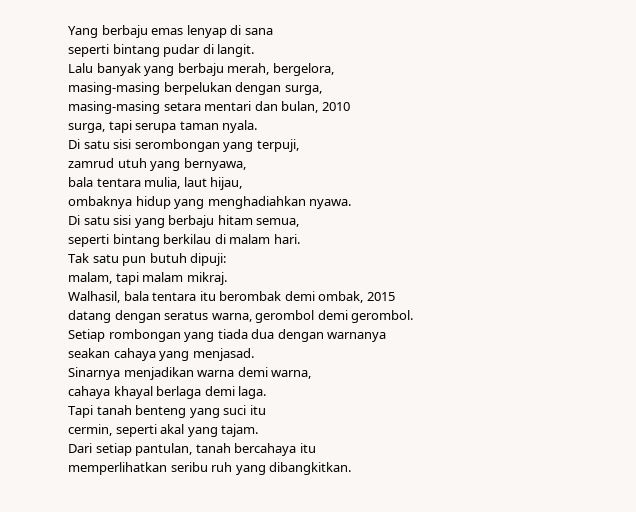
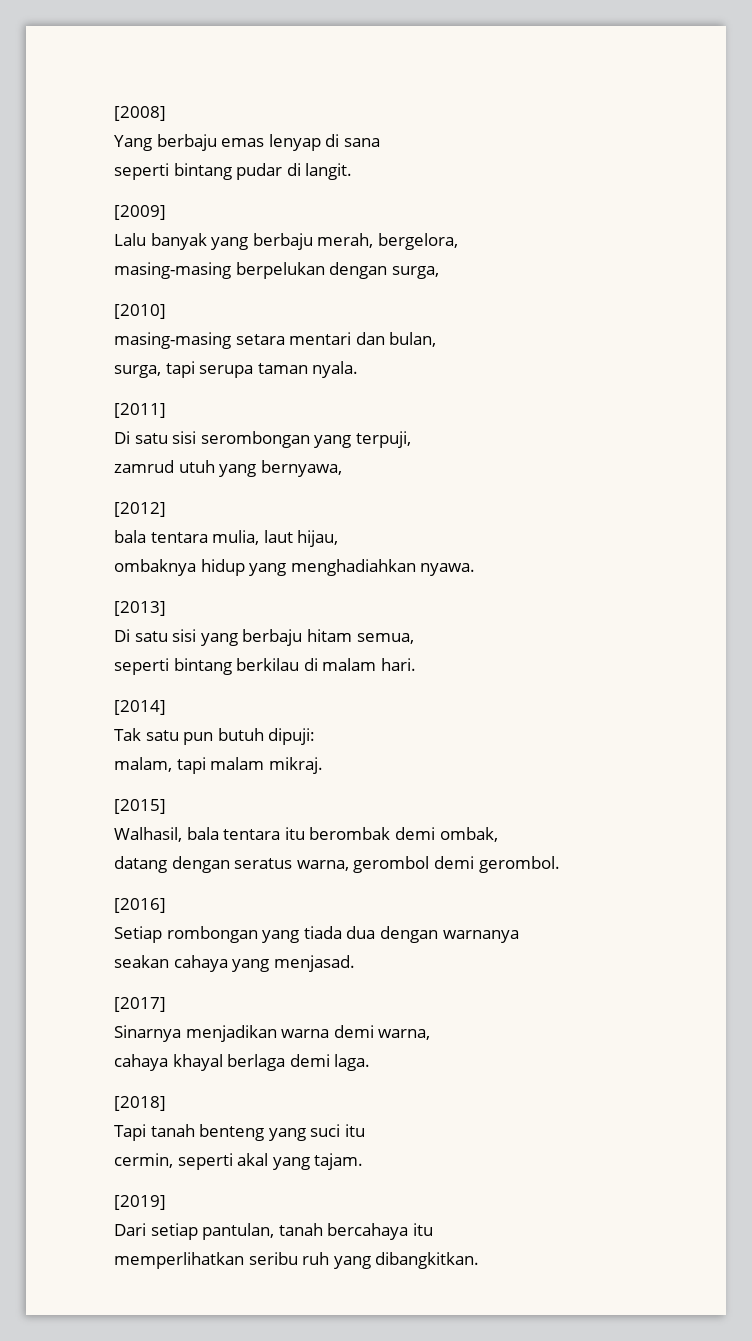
(68, 32) none -> [114,106,166,121] [2008] //
(255, 50) none -> [114,205,166,220] // [2009]
(322, 90) none -> [114,304,166,319] // [2010]
[321,102,350,111] 2010 -> (437, 339) none
(258, 126) none -> [114,403,166,418] // [2011]
(246, 164) none -> [114,502,166,517] // [2012]
(352, 204) none -> [114,601,166,616] // [2013]
(300, 239) none -> [114,700,166,715] // [2014]
(227, 278) none -> [114,799,166,814] // [2015]
[366,292,395,301] 2015 -> (498, 834) none
(414, 316) none -> [114,898,166,913] // [2016]
(254, 354) none -> [114,997,166,1012] // [2017]
(267, 392) none -> [114,1096,166,1111] // [2018]
(259, 430) none -> [114,1195,166,1210] // [2019]

